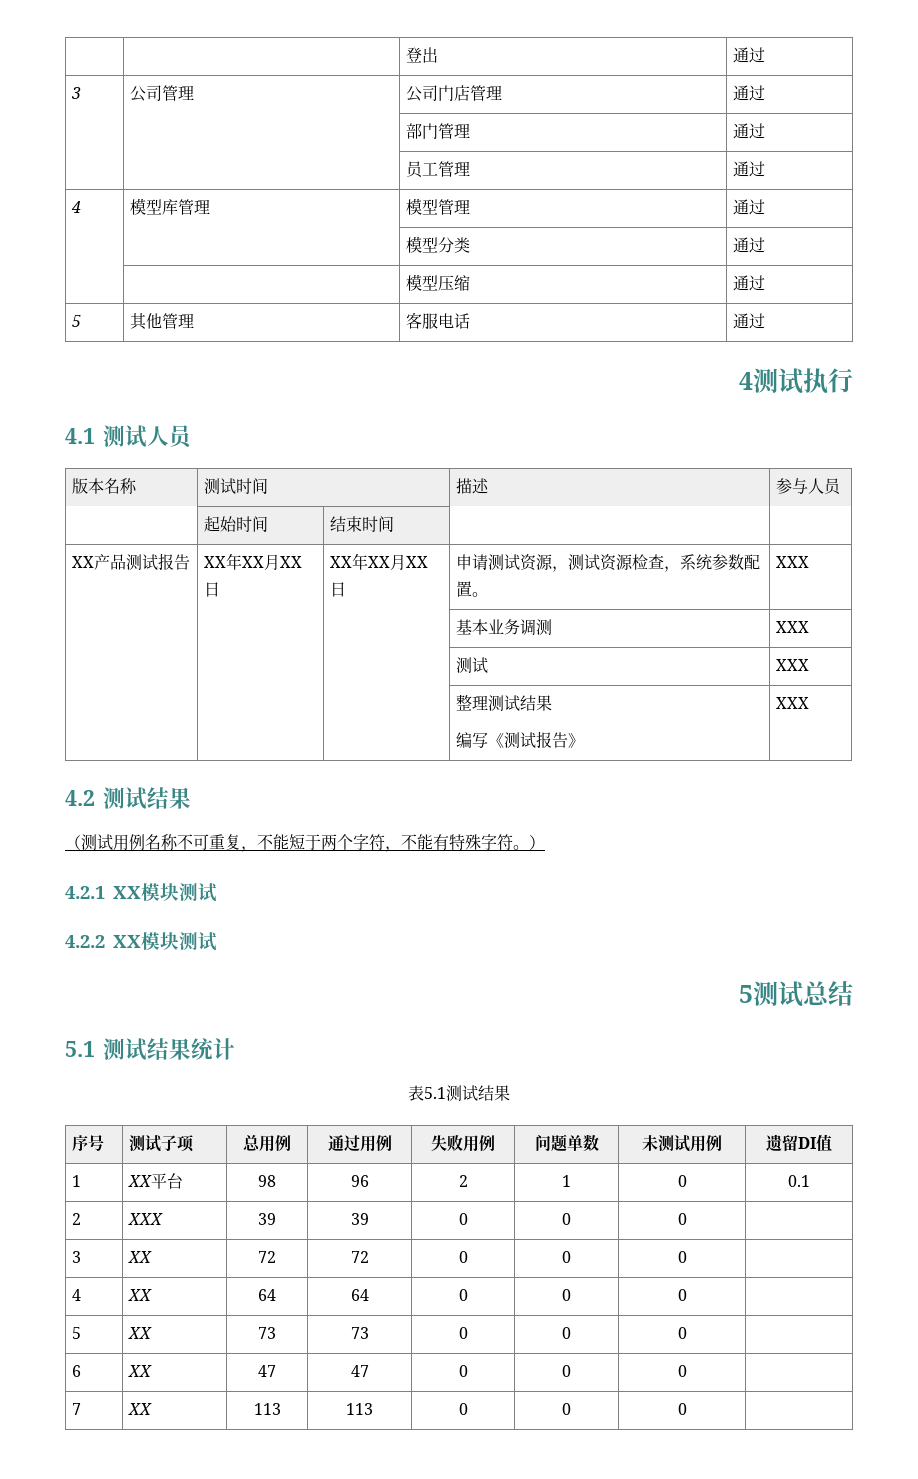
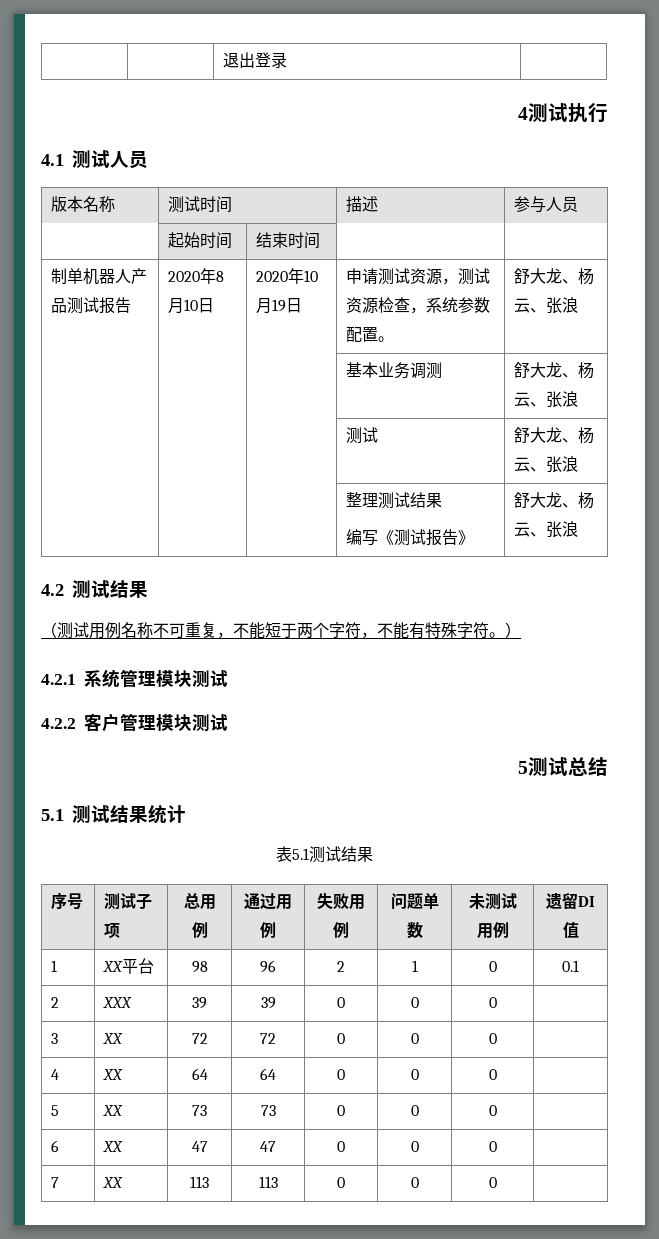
[406,47,439,63] [733,47,766,63] [71,87,82,99] [130,85,195,102] [406,85,503,102] [733,85,766,101] [406,123,471,139] [733,123,766,139] [406,161,471,178] [733,161,766,177] [71,201,82,213] [130,198,211,215] [406,198,471,215] [733,199,766,215] [406,236,471,253] [733,237,766,253] [406,274,471,291] [733,275,766,291] [72,315,82,327] [130,313,195,330] [406,312,471,329] [733,313,766,329] | | 登出 | 通过 // 3 | 公司管理 | 公司门店管理 | 通过 // | | 部门管理 | 通过 // | | 员工管理 | 通过 // 4 | 模型库管理 | 模型管理 | 通过 // | | 模型分类 | 通过 // | | 模型压缩 | 通过 // 5 | 其他管理 | 客服电话 | 通过 -> [223,52,288,68] | | 退出登录 |
[72,556,95,568] XX -> [51,268,132,285] 制单机器人
[204,553,303,570] [204,582,221,597] [330,553,429,570] XX年XX月XX日 | XX年XX月XX -> [168,268,225,284] [168,298,215,314] [256,268,319,284] [256,298,287,314] 2020年8月10日 | 2020年10月19
[776,556,810,568] XXX -> [514,268,595,285] [514,297,579,314] 舒大龙、杨云、张浪
[776,621,810,633] [456,657,489,673] [776,659,810,671] XXX // | | | 测试 | XXX -> [514,362,595,379] [514,391,579,408] [346,427,379,444] [514,427,595,444] [514,456,579,473] 舒大龙、杨云、张浪 // | | | 测试 | 舒大龙、杨云、张浪
[776,697,810,709] XXX -> [514,492,595,509] [514,521,579,538] 舒大龙、杨云、张浪
[113,886,141,899] XX -> [84,669,156,688] 系统管理
[113,935,141,948] XX -> [84,713,156,732] 客户管理

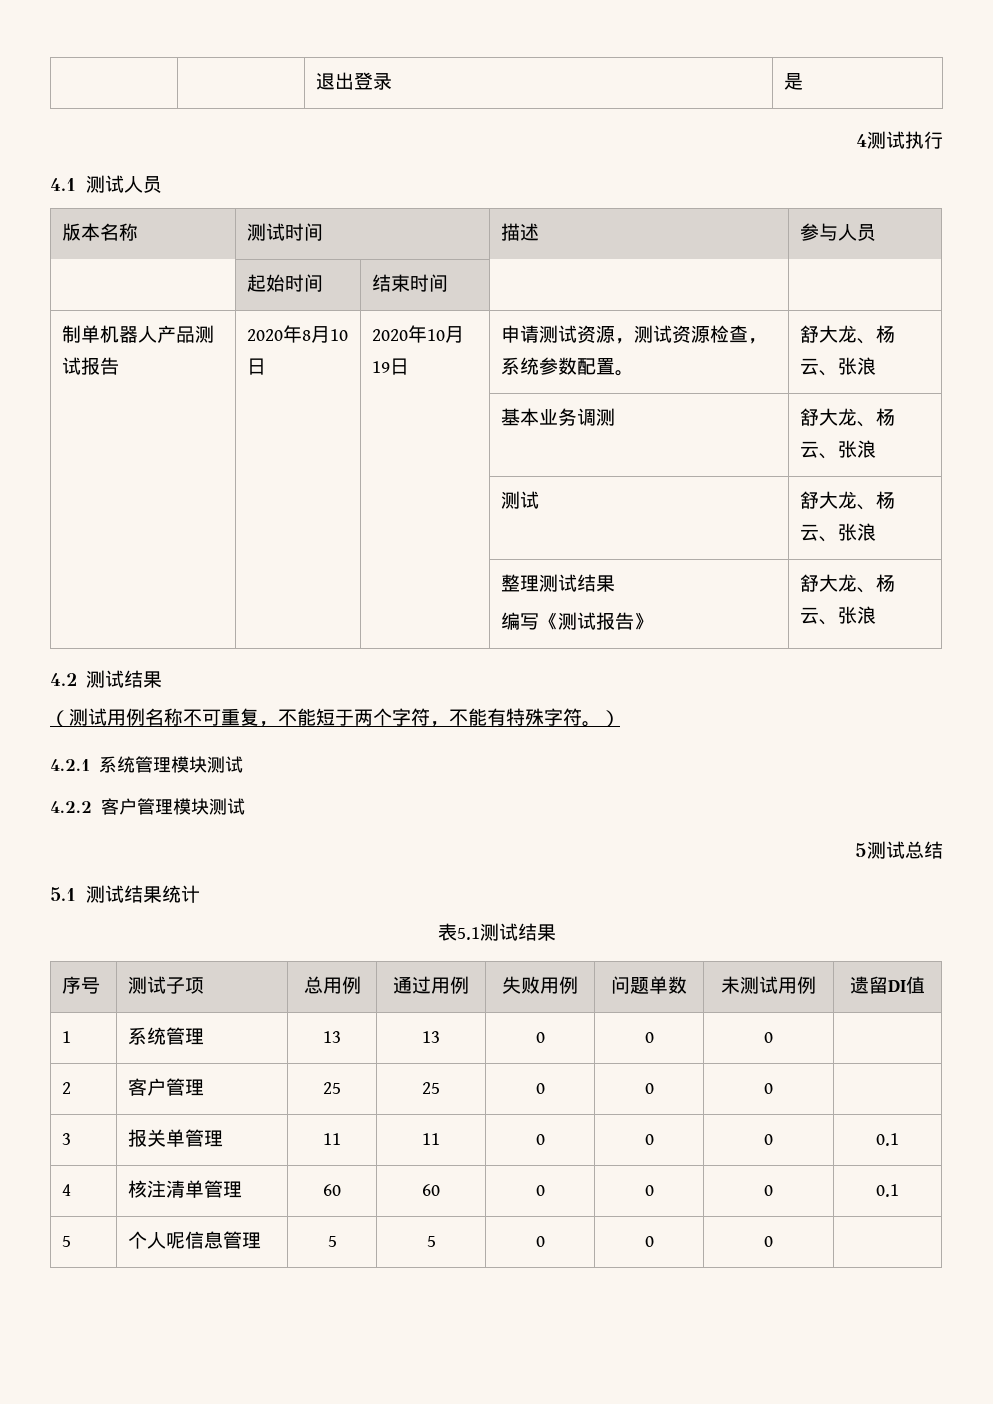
(288, 60) none -> [783,73,803,90] 是
[103,958,155,974] [191,961,208,973] [260,960,276,973] [337,961,345,972] [411,960,418,972] [488,961,497,972] [562,960,579,972] [51,997,60,1008] [103,997,133,1008] [192,997,207,1009] [260,997,276,1009] XX平台 | 98 | 96 | 2 | 1 | 0 | 0.1 // 2 | XXX | 39 | 39 -> [127,1027,204,1045] [323,1031,341,1043] [422,1031,440,1043] [535,1032,545,1043] [644,1032,654,1043] [764,1032,773,1043] [61,1082,71,1094] [127,1078,204,1096] [323,1082,341,1094] [422,1082,440,1094] 系统管理 | 13 | 13 | 0 | 0 | 0 | // 2 | 客户管理 | 25 | 25
[103,1033,124,1044] [191,1033,208,1044] [260,1033,276,1044] [337,1033,345,1044] [410,1033,419,1044] [488,1033,497,1044] XX | 72 | 72 | 0 | 0 | 0 | -> [127,1129,223,1147] [323,1133,341,1145] [422,1133,440,1145] [535,1134,545,1145] [644,1134,654,1145] [764,1134,773,1145] [876,1133,899,1146] 报关单管理 | 11 | 11 | 0 | 0 | 0 | 0.1
[103,1069,124,1080] [191,1068,208,1080] [260,1068,276,1080] [337,1069,345,1080] [410,1069,419,1080] [488,1069,497,1080] [51,1105,60,1116] [103,1105,124,1116] [192,1105,207,1116] [260,1105,276,1116] [337,1105,345,1116] [410,1105,419,1116] [488,1105,497,1116] [51,1140,60,1152] [103,1141,124,1152] [191,1141,208,1152] [260,1141,276,1152] [337,1141,345,1152] [410,1141,419,1152] [488,1141,497,1152] [51,1177,60,1188] [103,1177,124,1188] [190,1176,209,1188] [258,1176,278,1188] XX | 64 | 64 | 0 | 0 | 0 | // 5 | XX | 73 | 73 | 0 | 0 | 0 | // 6 | XX | 47 | 47 | 0 | 0 | 0 | // 7 | XX | 113 | 113 -> [127,1180,242,1198] [323,1184,341,1196] [422,1184,440,1196] [535,1185,545,1196] [644,1185,654,1196] [764,1185,773,1196] [876,1184,899,1197] [61,1236,71,1247] [127,1231,261,1249] [327,1236,337,1247] [426,1236,436,1247] 核注清单管理 | 60 | 60 | 0 | 0 | 0 | 0.1 // 5 | 个人呢信息管理 | 5 | 5

